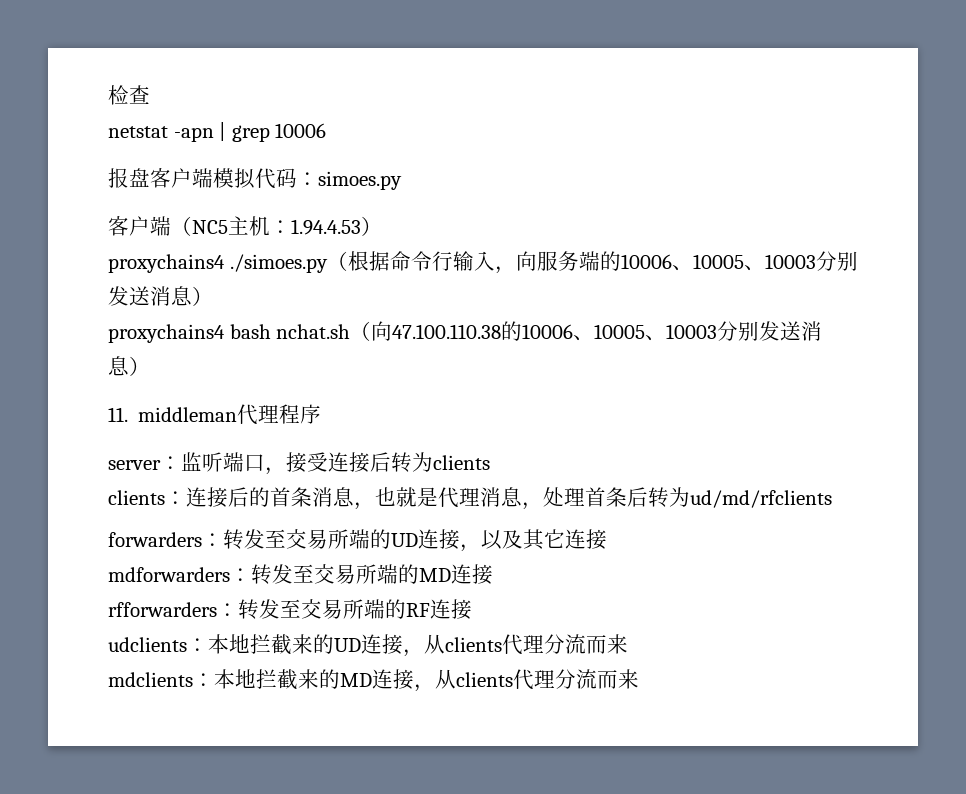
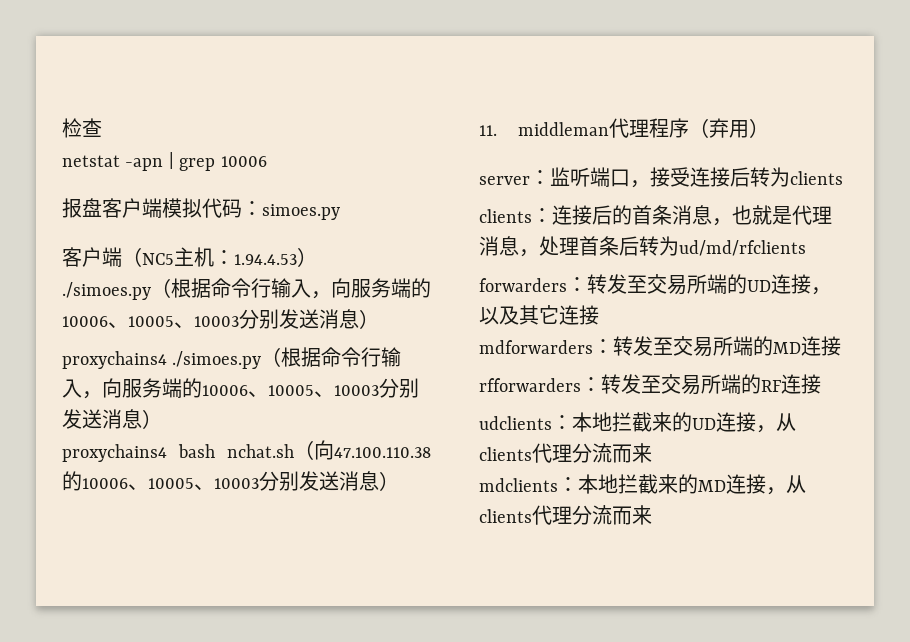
(382, 226) none -> [62,278,431,300] [62,309,379,329] // ./simoes.py（根据命令行输入，向服务端的10006、10005、10003分别发送消息）
(322, 414) none -> [688,118,769,138] （弃用）

